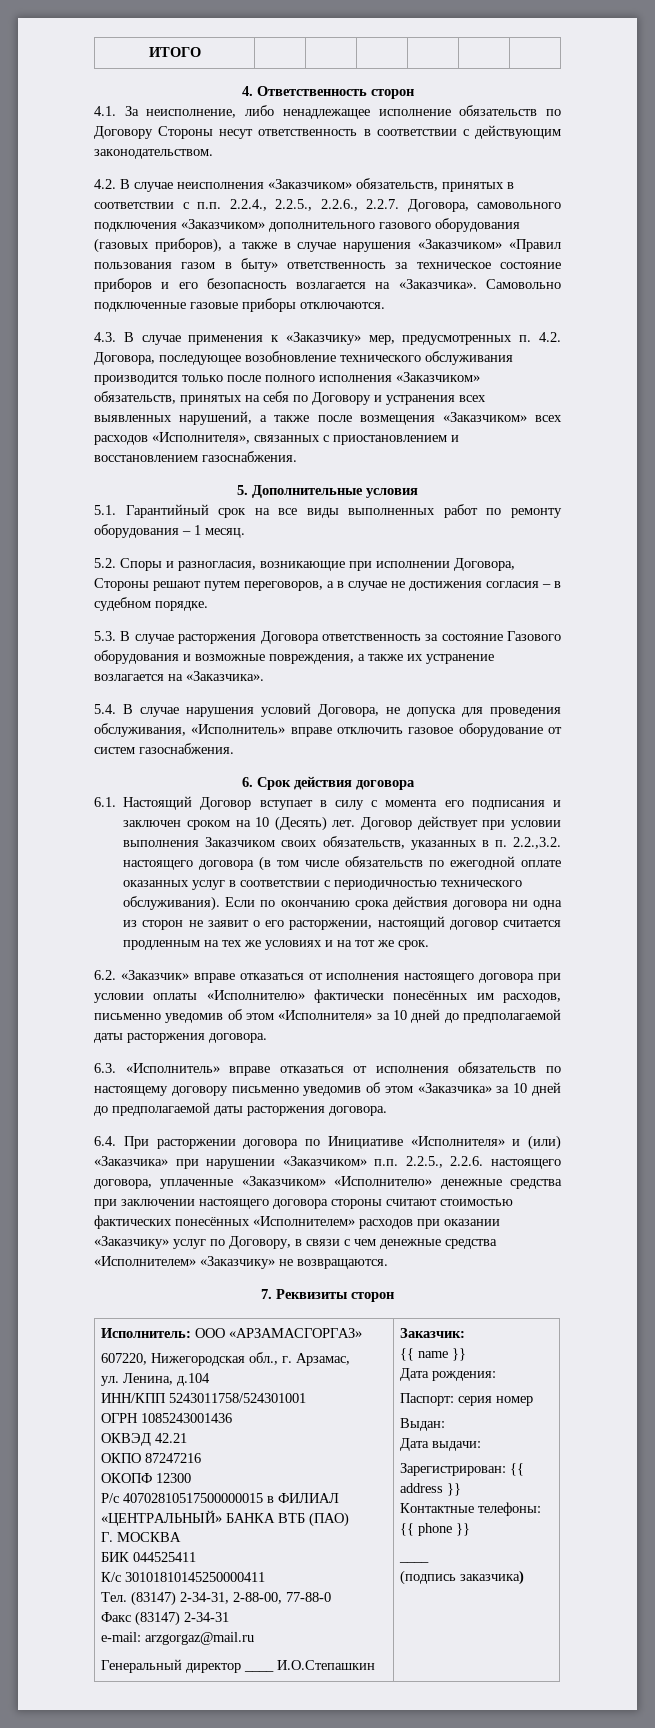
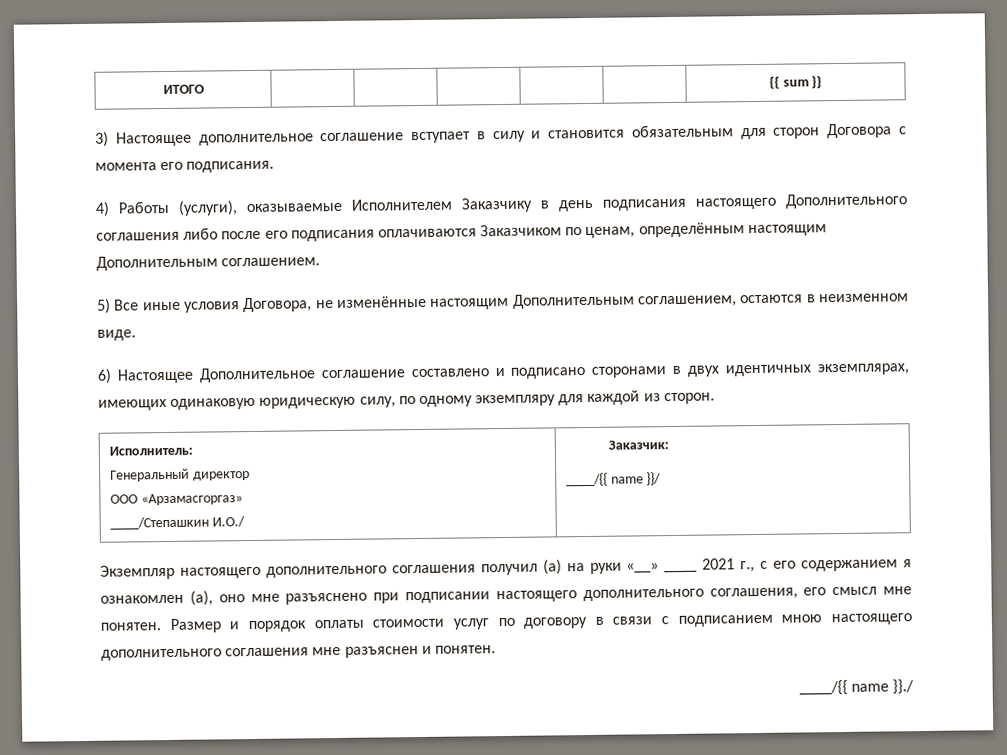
[241,86,414,99] [94,105,561,119] [94,125,562,139] [94,149,213,159] [94,178,514,192] [94,199,561,212] [94,218,520,232] [94,238,561,253] [94,258,561,272] [94,278,561,292] [94,298,385,312] [94,332,561,345] [94,351,513,365] [94,372,480,385] [94,391,486,405] [94,411,562,425] [94,432,459,445] [94,451,297,462] [237,485,418,498] [94,504,562,518] [94,524,245,538] [94,558,515,571] [94,578,561,591] [94,597,208,611] [94,631,561,644] [94,650,494,664] [94,671,264,681] [94,703,561,717] [94,723,562,737] [94,743,234,754] [241,776,415,790] [94,796,562,810] [123,816,562,831] [123,836,561,850] [123,856,561,871] [123,880,523,890] [123,896,562,911] [123,916,561,930] [123,940,430,950] [94,970,561,983] [94,989,561,1003] [94,1009,561,1023] [94,1033,267,1043] [94,1062,561,1076] [94,1082,561,1096] [94,1102,387,1116] [94,1135,561,1150] [94,1156,561,1169] [94,1176,562,1189] [94,1199,513,1209] [94,1215,500,1229] [94,1236,169,1249] // 4. Ответственность сторон // 4.1. За неисполнение, либо ненадлежащее исполнение обязательств по Договору Стороны несут ответственность в соответствии с действующим законодательством. // 4.2. В случае неисполнения «Заказчиком» обязательств, принятых в соответствии с п.п. 2.2.4., 2.2.5., 2.2.6., 2.2.7. Договора, самовольного подключения «Заказчиком» дополнительного газового оборудования (газовых приборов), а также в случае нарушения «Заказчиком» «Правил пользования газом в быту» ответственность за техническое состояние приборов и его безопасность возлагается на «Заказчика». Самовольно подключенные газовые приборы отключаются. // 4.3. В случае применения к «Заказчику» мер, предусмотренных п. 4.2. Договора, последующее возобновление технического обслуживания производится только после полного исполнения «Заказчиком» обязательств, принятых на себя по Договору и устранения всех выявленных нарушений, а также после возмещения «Заказчиком» всех расходов «Исполнителя», связанных с приостановлением и восстановлением газоснабжения. // 5. Дополнительные условия // 5.1. Гарантийный срок на все виды выполненных работ по ремонту оборудования – 1 месяц. // 5.2. Споры и разногласия, возникающие при исполнении Договора, Стороны решают путем переговоров, а в случае не достижения согласия – в судебном порядке. // 5.3. В случае расторжения Договора ответственность за состояние Газового оборудования и возможные повреждения, а также их устранение возлагается на «Заказчика». // 5.4. В случае нарушения условий Договора, не допуска для проведения обслуживания, «Исполнитель» вправе отключить газовое оборудование от систем газоснабжения. // 6. Срок действия договора // 6.1. Настоящий Договор вступает в силу с момента его подписания и заключен сроком на 10 (Десять) лет. Договор действует при условии выполнения Заказчиком своих обязательств, указанных в п. 2.2.,3.2. настоящего договора (в том числе обязательств по ежегодной оплате оказанных услуг в соответствии с периодичностью технического обслуживания). Если по окончанию срока действия договора ни одна из сторон не заявит о его расторжении, настоящий договор считается продленным на тех же условиях и на тот же срок. // 6.2. «Заказчик» вправе отказаться от исполнения настоящего договора при условии оплаты «Исполнителю» фактически понесённых им расходов, письменно уведомив об этом «Исполнителя» за 10 дней до предполагаемой даты расторжения договора. // 6.3. «Исполнитель» вправе отказаться от исполнения обязательств по настоящему договору письменно уведомив об этом «Заказчика» за 10 дней до предполагаемой даты расторжения договора. // 6.4. При расторжении договора по Инициативе «Исполнителя» и (или) «Заказчика» при нарушении «Заказчиком» п.п. 2.2.5., 2.2.6. настоящего договора, уплаченные «Заказчиком» «Исполнителю» денежные средства при заключении настоящего договора стороны считают стоимостью фактических понесённых «Исполнителем» расходов при оказании «Заказчику» -> [768,75,823,89] [95,123,907,147] [95,160,275,173] [95,193,908,217] [96,222,827,242] [96,255,321,271] [97,293,910,314] [97,329,136,341] [97,363,909,384] [98,390,715,411] [108,445,193,456] [109,468,250,482] [109,493,243,506] [109,516,245,530] [608,440,670,450] [565,472,662,487] [100,558,912,580] [100,586,913,606] [100,618,445,633] {{ sum }} // 3) Настоящее дополнительное соглашение вступает в силу и становится обязательным для сторон Договора с момента его подписания. // 4) Работы (услуги), оказываемые Исполнителем Заказчику в день подписания настоящего Дополнительного соглашения либо после его подписания оплачиваются Заказчиком по ценам, определённым настоящим Дополнительным соглашением. // 5) Все иные условия Договора, не изменённые настоящим Дополнительным соглашением, остаются в неизменном виде. // 6) Настоящее Дополнительное соглашение составлено и подписано сторонами в двух идентичных экземплярах, имеющих одинаковую юридическую силу, по одному экземпляру для каждой из сторон. // Исполнитель: // Генеральный директор // ООО «Арзамасгоргаз» // ____/Степашкин И.О./ | Заказчик: // ____/{{ name }}/ // Экземпляр настоящего дополнительного соглашения получил (а) на руки «__» ____ 2021 г., с его содержанием я ознакомлен (а), оно мне разъяснено при подписании настоящего дополнительного соглашения, его смысл мне понятен. Размер и порядок оплаты стоимости
[229,1236,291,1249] Договору, -> [523,617,588,629] договору
[354,1239,497,1249] [94,1256,388,1269] [261,1289,394,1302] [101,1328,363,1338] [101,1352,351,1366] [101,1373,211,1386] [101,1393,307,1403] [101,1413,233,1423] [101,1433,188,1446] [101,1453,202,1463] [101,1473,192,1483] [101,1493,340,1503] [101,1510,350,1527] [101,1532,182,1542] [101,1552,197,1562] [101,1572,266,1582] [101,1591,332,1606] [101,1611,230,1626] [101,1632,255,1645] [101,1659,275,1673] [277,1660,376,1670] [400,1328,466,1338] [400,1348,467,1361] [400,1368,497,1381] [400,1393,534,1406] [400,1418,446,1431] [400,1438,482,1451] [400,1463,525,1476] [400,1483,462,1496] [400,1502,542,1516] [400,1523,471,1536] [399,1561,430,1563] [400,1570,525,1585] чем денежные средства «Исполнителем» «Заказчику» не возвращаются. // 7. Реквизиты сторон // Исполнитель: ООО «АРЗАМАСГОРГАЗ» // 607220, Нижегородская обл., г. Арзамас, // ул. Ленина, д.104 // ИНН/КПП 5243011758/524301001 // ОГРН 1085243001436 // ОКВЭД 42.21 // ОКПО 87247216 // ОКОПФ 12300 // Р/с 40702810517500000015 в ФИЛИАЛ «ЦЕНТРАЛЬНЫЙ» БАНКА ВТБ (ПАО) // Г. МОСКВА // БИК 044525411 // К/с 30101810145250000411 // Тел. (83147) 2-34-31, 2-88-00, 77-88-0 // Факс (83147) 2-34-31 // e-mail: arzgorgaz@mail.ru // Генеральный директор ____ И.О.Степашкин | Заказчик: // {{ name }} // Дата рождения: // Паспорт: серия номер // Выдан: // Дата выдачи: // Зарегистрирован: {{ address }} // Контактные телефоны: {{ phone }} // ____ // (подпись заказчика) -> [677,613,912,627] [101,645,496,661] [798,679,914,696] подписанием мною настоящего дополнительного соглашения мне разъяснен и понятен. // ____/{{ name }}./

